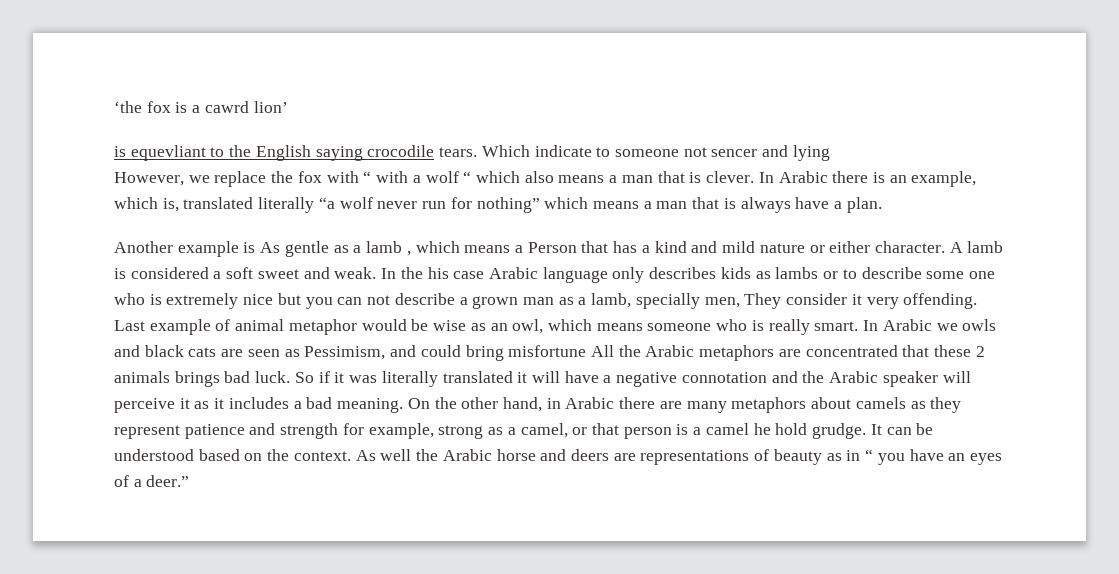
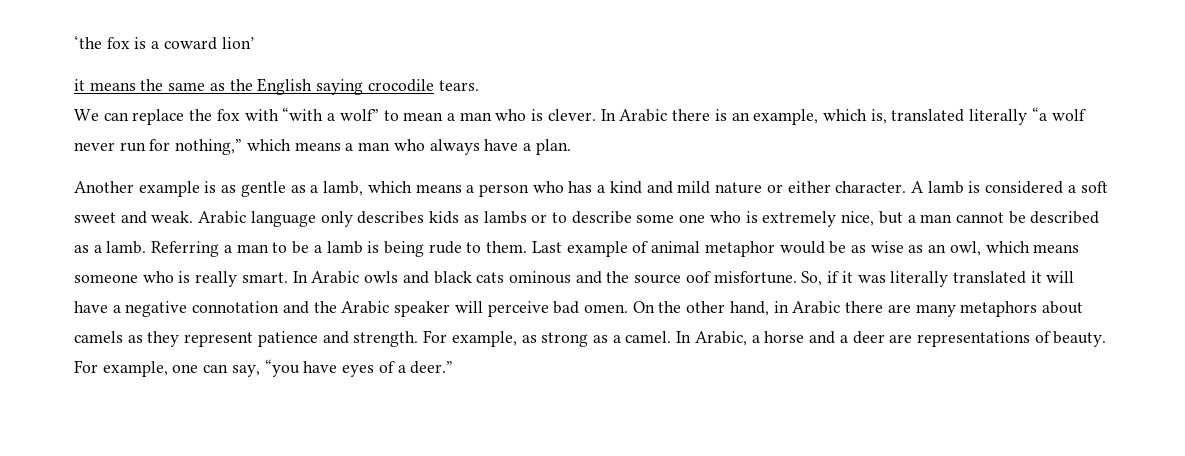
[204,101,249,113] cawrd -> [163,37,217,50] coward
[114,145,225,161] is equevliant to -> [74,79,225,91] it means the same as
[481,145,830,161] [114,171,685,187] Which indicate to someone not sencer and lying // However, we replace the fox with “ with a wolf “ which also means a man that -> [74,107,527,125] // We can replace the fox with “with a wolf” to mean a man who
[476,197,540,213] nothing” -> [175,139,243,155] nothing,”
[692,197,736,209] that is -> [393,139,425,151] who
[260,242,281,253] As -> [221,185,237,193] as
[366,241,609,256] lamb , which means a Person that -> [323,181,564,197] lamb, which means a person who
[381,267,485,279] In the his case -> (194, 217) none
[243,293,978,309] nice but you can not describe a grown man as a lamb, specially men, They consider it very offending. -> [841,211,1100,226] [74,241,528,257] nice, but a man cannot be described as a lamb. Referring a man to be a lamb is being rude to them.
(429, 325) none -> [850,245,866,253] as
[936,323,958,331] we -> (360, 277) none
[221,345,985,361] [114,371,314,387] are seen as Pessimism, and could bring misfortune All the Arabic metaphors are concentrated that these 2 animals brings bad luck. So -> [508,271,823,286] ominous and the source oof misfortune. So,
[179,397,404,413] it as it includes a bad meaning. -> [553,301,628,314] bad omen.
[280,423,934,439] [114,449,966,465] strength for example, strong as a camel, or that person is a camel he hold grudge. It can be understood based on the context. As well the Arabic horse and deers are representations of beauty as in “ you have an -> [353,330,1107,347] [74,359,338,377] strength. For example, as strong as a camel. In Arabic, a horse and a deer are representations of beauty. For example, one can say, “you have

